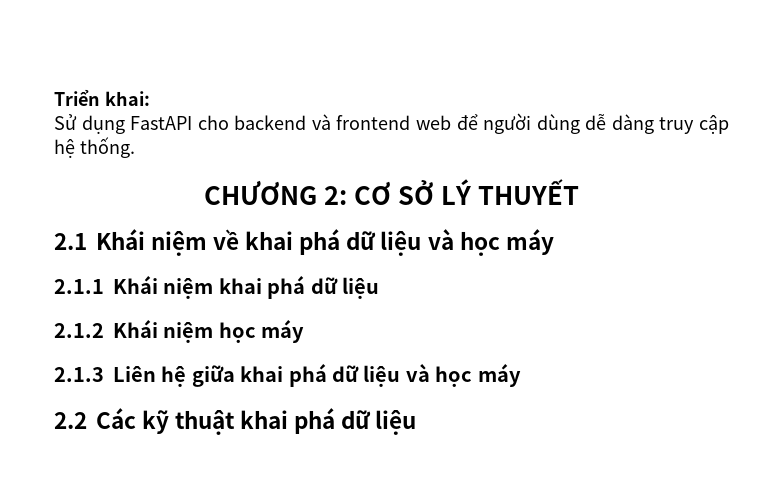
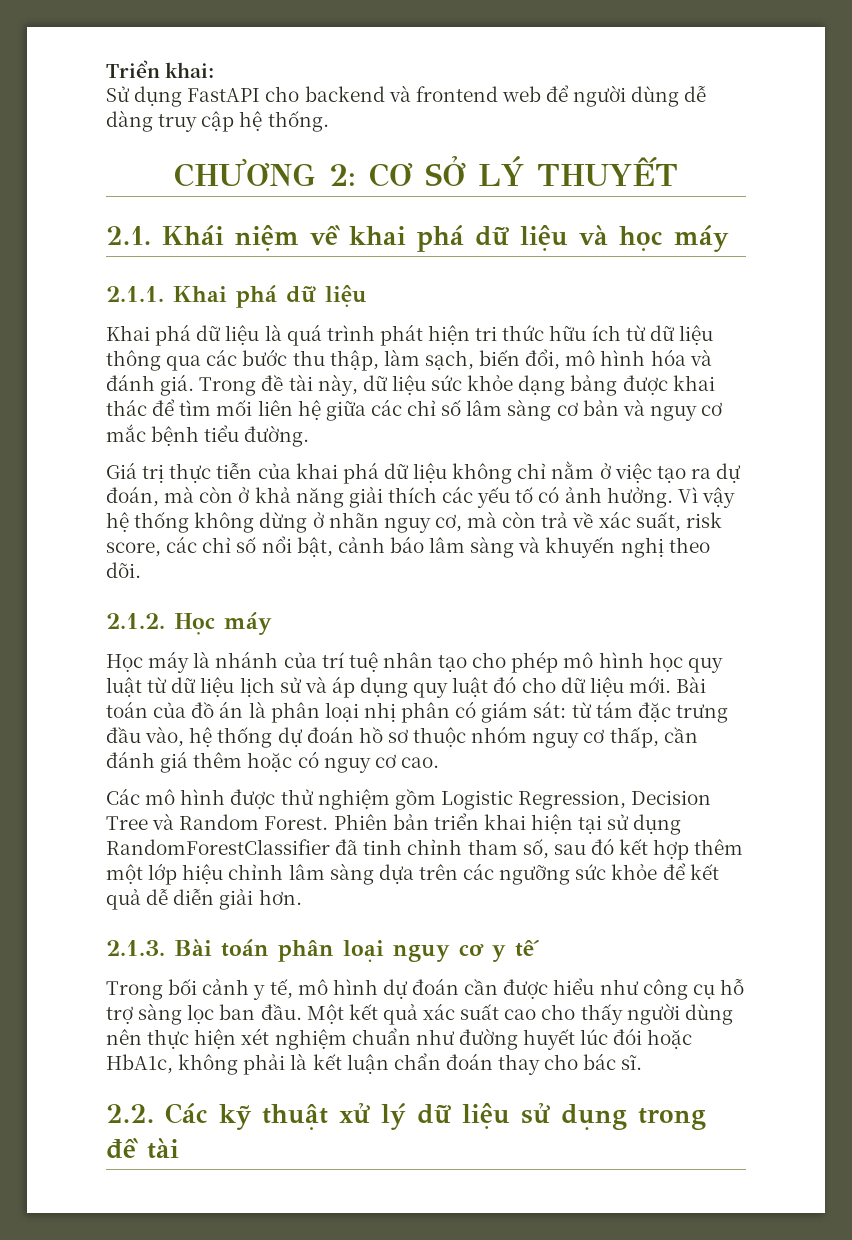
[54,233,87,250] 2.1 -> [106,226,151,245] 2.1.
[54,276,379,299] [54,320,305,343] [54,364,521,387] [54,408,417,435] 2.1.1 Khái niệm khai phá dữ liệu // 2.1.2 Khái niệm học máy // 2.1.3 Liên hệ giữa khai phá dữ liệu và học máy // 2.2 Các kỹ thuật khai phá dữ liệu -> [106,285,367,308] [106,324,713,346] [106,349,712,371] [106,374,715,396] [106,399,723,421] [106,424,310,447] [106,461,742,484] [106,486,735,508] [106,511,722,533] [106,536,710,558] [106,562,141,578] [106,612,272,635] [106,651,723,673] [106,676,707,698] [106,701,728,723] [106,726,698,748] [106,751,439,773] [106,788,712,810] [106,813,682,835] [106,838,744,860] [106,863,719,885] [106,889,302,910] [106,939,539,962] [106,978,744,1000] [106,1003,733,1025] [106,1028,693,1050] [106,1053,643,1075] [106,1103,706,1130] [106,1138,179,1159] 2.1.1. Khai phá dữ liệu // Khai phá dữ liệu là quá trình phát hiện tri thức hữu ích từ dữ liệu thông qua các bước thu thập, làm sạch, biến đổi, mô hình hóa và đánh giá. Trong đề tài này, dữ liệu sức khỏe dạng bảng được khai thác để tìm mối liên hệ giữa các chỉ số lâm sàng cơ bản và nguy cơ mắc bệnh tiểu đường. // Giá trị thực tiễn của khai phá dữ liệu không chỉ nằm ở việc tạo ra dự đoán, mà còn ở khả năng giải thích các yếu tố có ảnh hưởng. Vì vậy hệ thống không dừng ở nhãn nguy cơ, mà còn trả về xác suất, risk score, các chỉ số nổi bật, cảnh báo lâm sàng và khuyến nghị theo dõi. // 2.1.2. Học máy // Học máy là nhánh của trí tuệ nhân tạo cho phép mô hình học quy luật từ dữ liệu lịch sử và áp dụng quy luật đó cho dữ liệu mới. Bài toán của đồ án là phân loại nhị phân có giám sát: từ tám đặc trưng đầu vào, hệ thống dự đoán hồ sơ thuộc nhóm nguy cơ thấp, cần đánh giá thêm hoặc có nguy cơ cao. // Các mô hình được thử nghiệm gồm Logistic Regression, Decision Tree và Random Forest. Phiên bản triển khai hiện tại sử dụng RandomForestClassifier đã tinh chỉnh tham số, sau đó kết hợp thêm một lớp hiệu chỉnh lâm sàng dựa trên các ngưỡng sức khỏe để kết quả dễ diễn giải hơn. // 2.1.3. Bài toán phân loại nguy cơ y tế // Trong bối cảnh y tế, mô hình dự đoán cần được hiểu như công cụ hỗ trợ sàng lọc ban đầu. Một kết quả xác suất cao cho thấy người dùng nên thực hiện xét nghiệm chuẩn như đường huyết lúc đói hoặc HbA1c, không phải là kết luận chẩn đoán thay cho bác sĩ. // 2.2. Các kỹ thuật xử lý dữ liệu sử dụng trong đề tài

